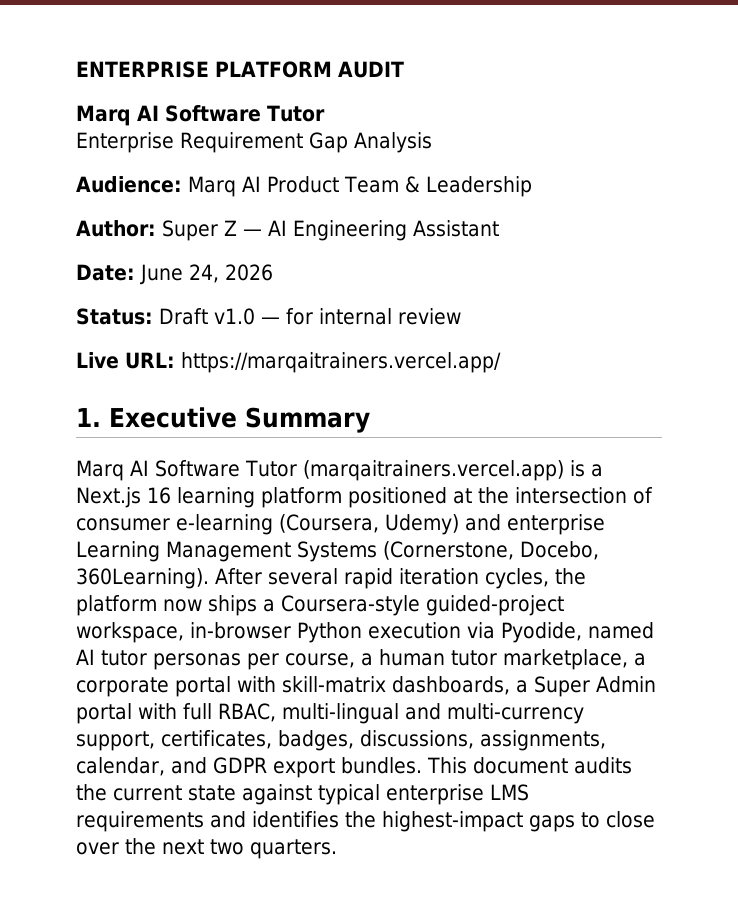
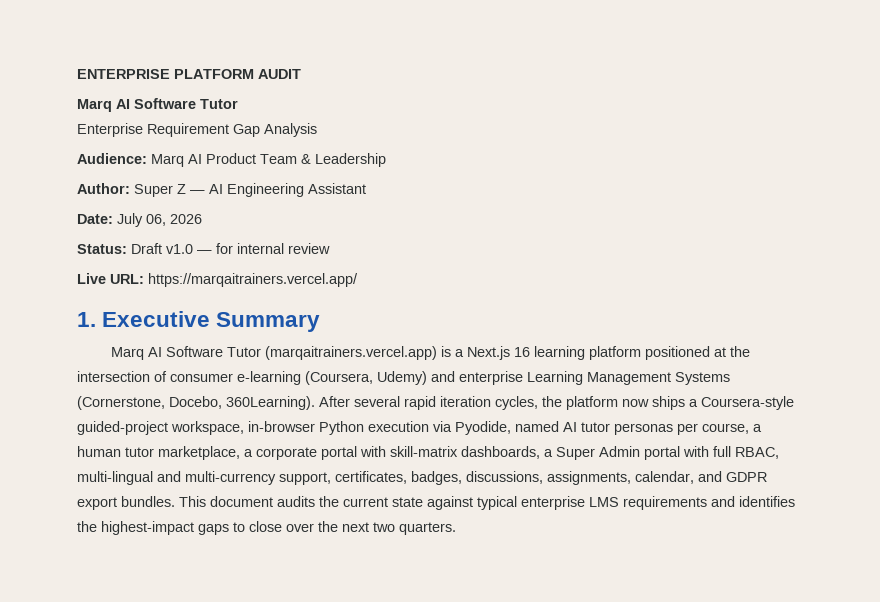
[140,264,219,285] June 24, -> [117,213,166,227] July 06,

